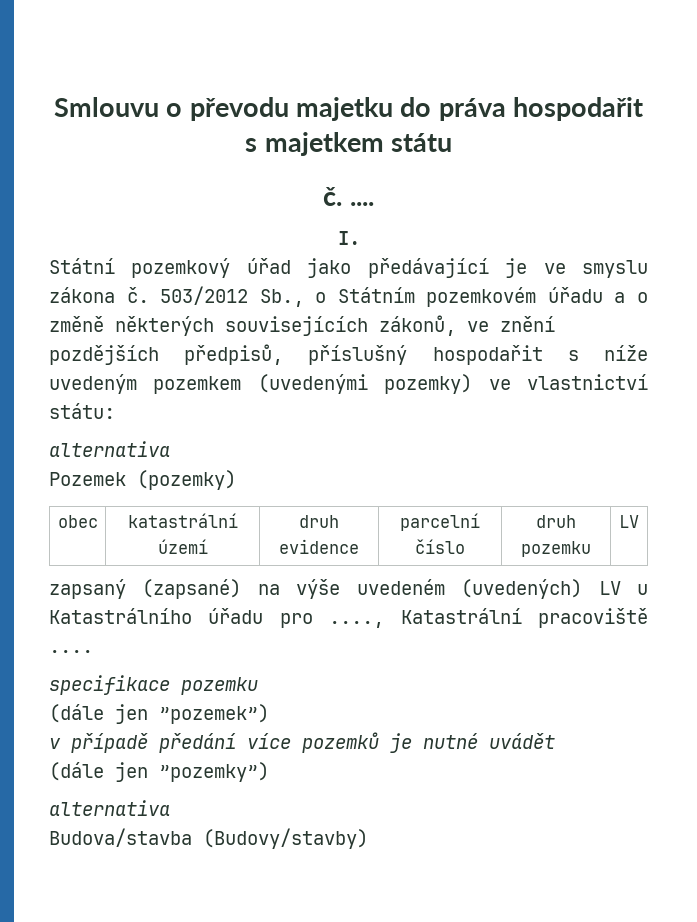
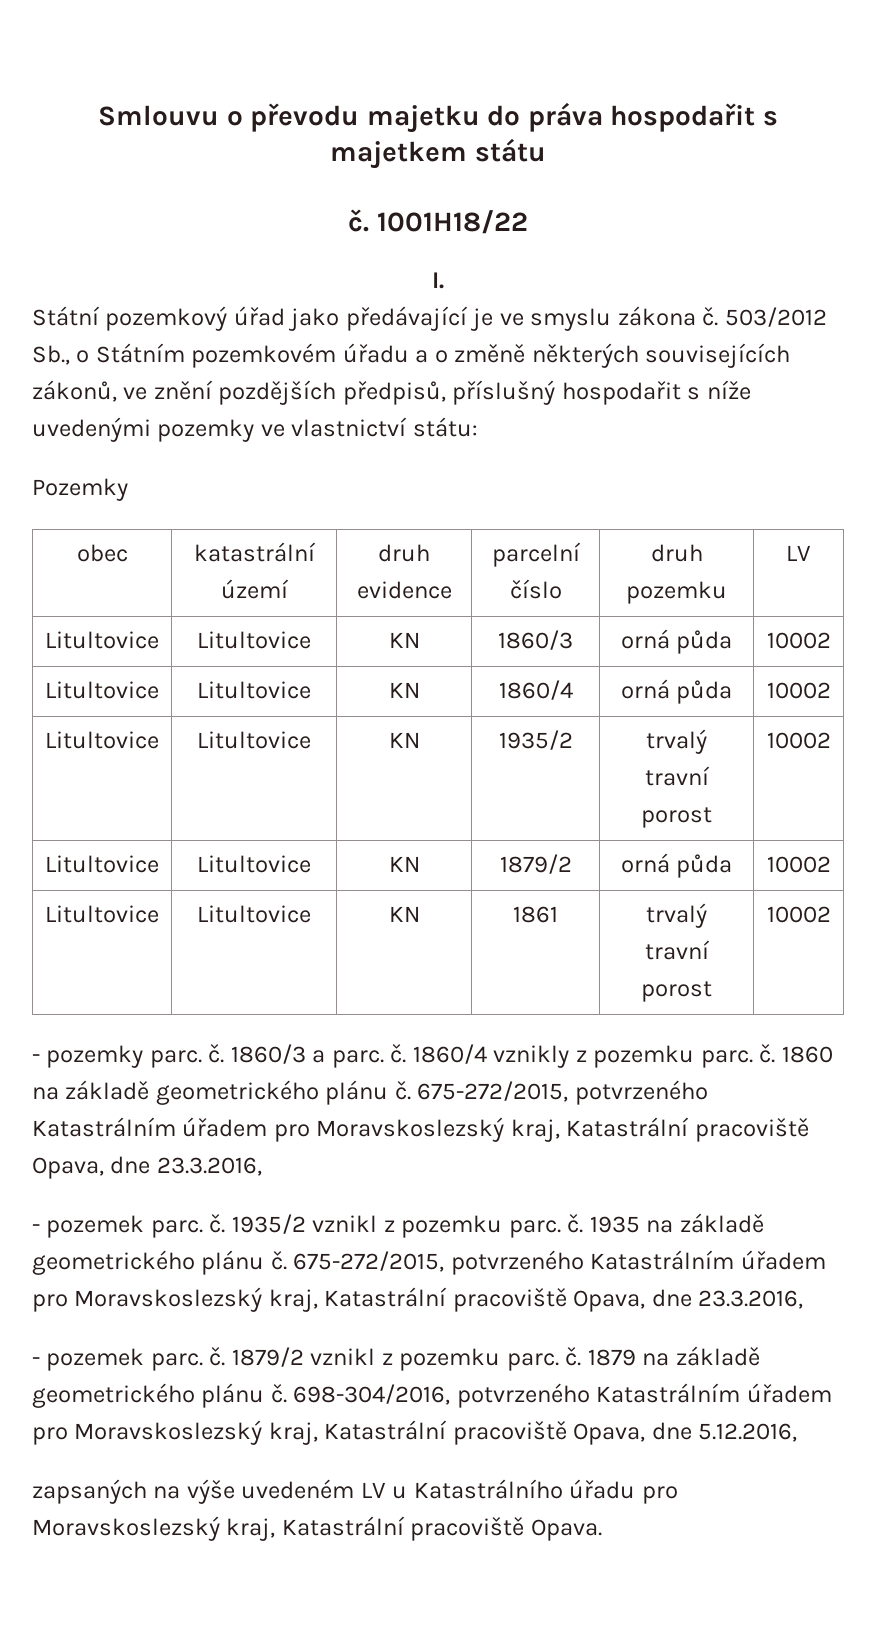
[349,202,374,206] .... -> [376,210,528,234] 1001H18/22
[49,374,473,394] uvedeným pozemkem (uvedenými pozemky) -> [32,417,255,442] uvedenými pozemky
[49,441,170,457] [49,470,236,490] alternativa // Pozemek (pozemky) -> [32,478,128,501] Pozemky
[49,579,242,599] // zapsaný (zapsané) -> [45,631,159,649] [197,631,311,649] [388,632,420,648] [498,630,573,650] [620,629,733,654] [766,632,831,649] [45,681,159,699] [197,681,311,699] [388,682,420,698] [498,680,573,700] [620,679,733,704] [766,682,831,699] [45,731,159,749] [197,731,311,749] [388,732,420,748] [498,730,573,750] [646,729,707,754] [644,766,710,786] [641,807,712,828] [766,732,831,749] [45,855,159,873] [197,855,311,873] [388,856,420,872] [499,854,572,874] [620,853,733,878] [766,856,831,873] [45,905,159,923] [197,905,311,923] [388,906,420,922] [513,906,558,923] [646,903,707,928] [644,940,710,960] [641,981,712,1002] [766,906,831,923] [32,1044,833,1068] [32,1080,708,1105] [32,1117,809,1142] [32,1156,262,1179] [32,1213,764,1238] [32,1250,826,1275] [32,1287,804,1312] [32,1346,760,1371] [32,1383,832,1408] [32,1420,798,1445] [32,1479,147,1504] // Litultovice | Litultovice | KN | 1860/3 | orná půda | 10002 // Litultovice | Litultovice | KN | 1860/4 | orná půda | 10002 // Litultovice | Litultovice | KN | 1935/2 | trvalý travní porost | 10002 // Litultovice | Litultovice | KN | 1879/2 | orná půda | 10002 // Litultovice | Litultovice | KN | 1861 | trvalý travní porost | 10002 // - pozemky parc. č. 1860/3 a parc. č. 1860/4 vznikly z pozemku parc. č. 1860 na základě geometrického plánu č. 675-272/2015, potvrzeného Katastrálním úřadem pro Moravskoslezský kraj, Katastrální pracoviště Opava, dne 23.3.2016, // - pozemek parc. č. 1935/2 vznikl z pozemku parc. č. 1935 na základě geometrického plánu č. 675-272/2015, potvrzeného Katastrálním úřadem pro Moravskoslezský kraj, Katastrální pracoviště Opava, dne 23.3.2016, // - pozemek parc. č. 1879/2 vznikl z pozemku parc. č. 1879 na základě geometrického plánu č. 698-304/2016, potvrzeného Katastrálním úřadem pro Moravskoslezský kraj, Katastrální pracoviště Opava, dne 5.12.2016, // zapsaných
[461,579,583,599] (uvedených) -> (355, 1489) none
[329,608,648,628] [49,650,93,653] [49,675,258,695] [49,704,269,724] [49,732,555,753] [49,762,269,782] [49,800,170,816] [49,828,368,849] ...., Katastrální pracoviště .... // specifikace pozemku // (dále jen ”pozemek”) // v případě předání více pozemků je nutné uvádět // (dále jen ”pozemky”) // alternativa // Budova/stavba (Budovy/stavby) -> [32,1516,602,1541] Moravskoslezský kraj, Katastrální pracoviště Opava.

